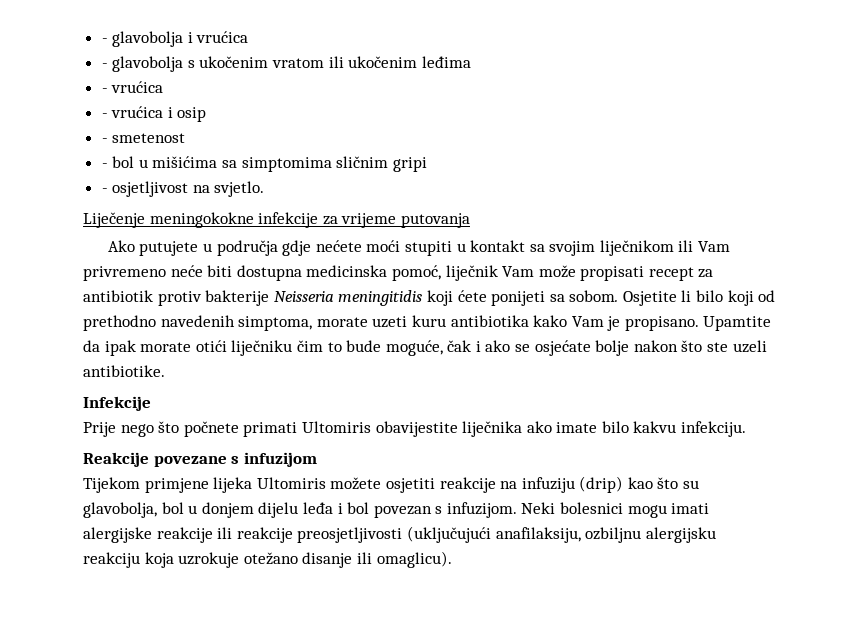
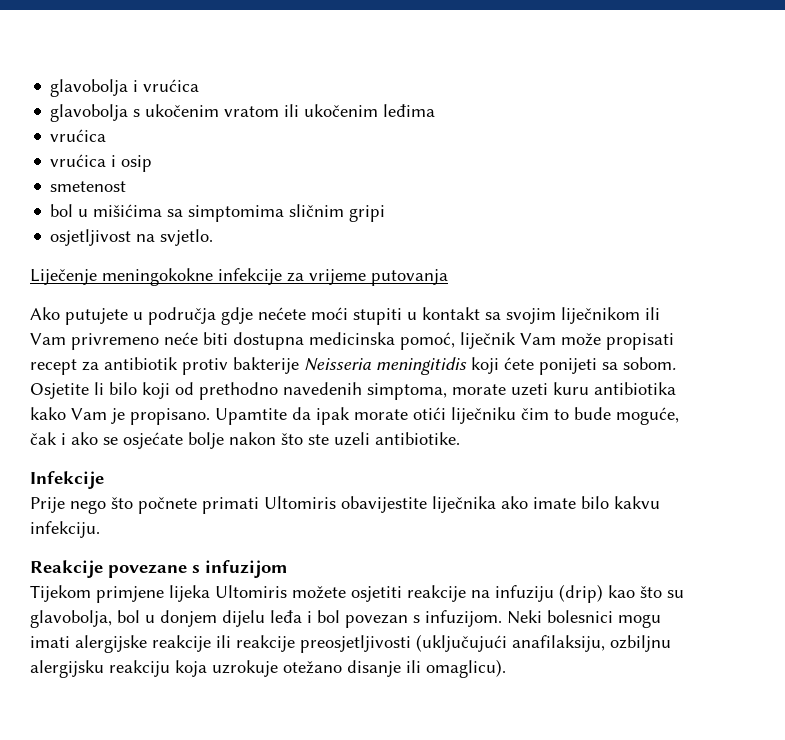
[101,38,108,43] - -> (50, 88) none
[101,63,108,68] - -> (200, 85) none
[101,81,164,93] [101,113,108,118] - vrućica // - -> [50,129,107,142] vrućica //
[101,138,108,143] - -> (153, 163) none
[101,163,108,168] - -> (127, 186) none
[101,188,108,193] - -> (386, 213) none

